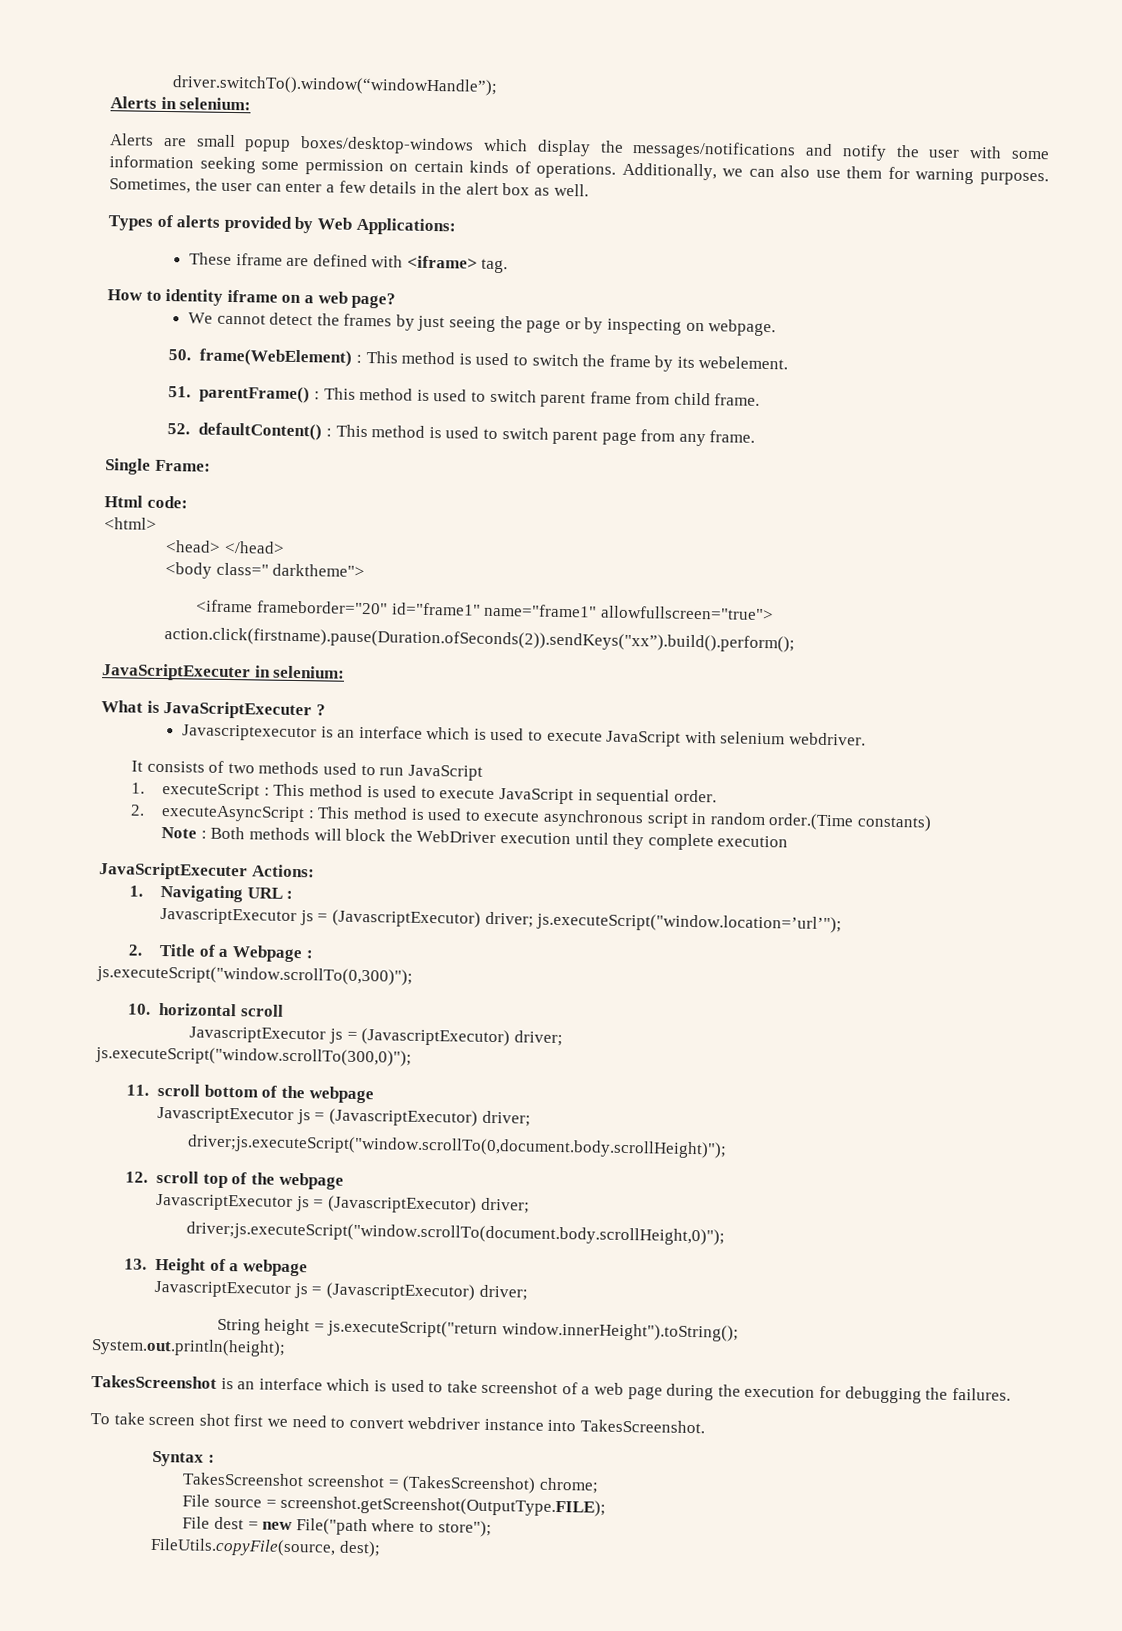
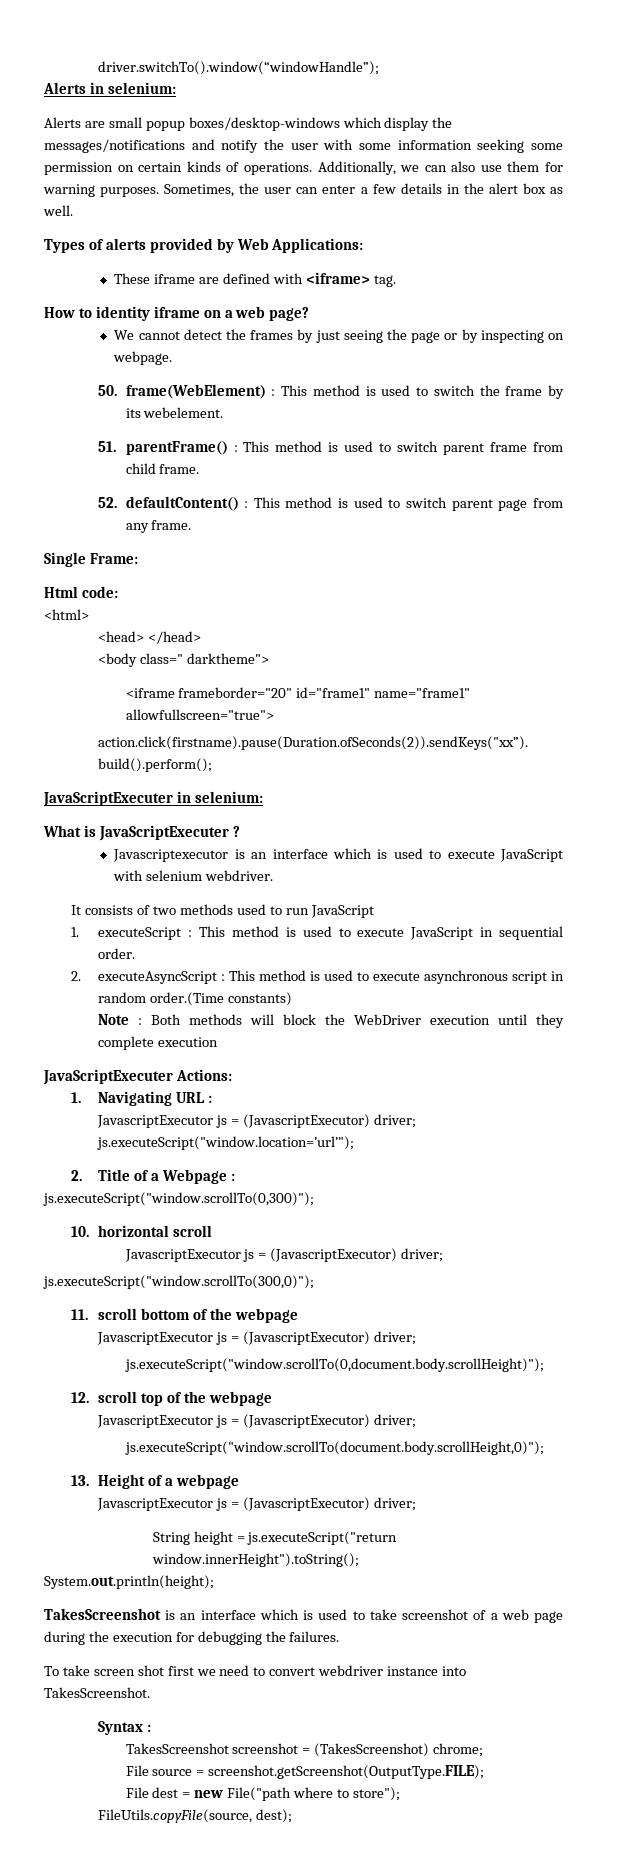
[187,1134,728,1159] driver;js.executeScript("window.scrollTo(0,document.body.scrollHeight)"); -> [124,1358,544,1372] js.executeScript("window.scrollTo(0,document.body.scrollHeight)");
[186,1221,726,1246] driver;js.executeScript("window.scrollTo(document.body.scrollHeight,0)"); -> [124,1441,544,1455] js.executeScript("window.scrollTo(document.body.scrollHeight,0)");

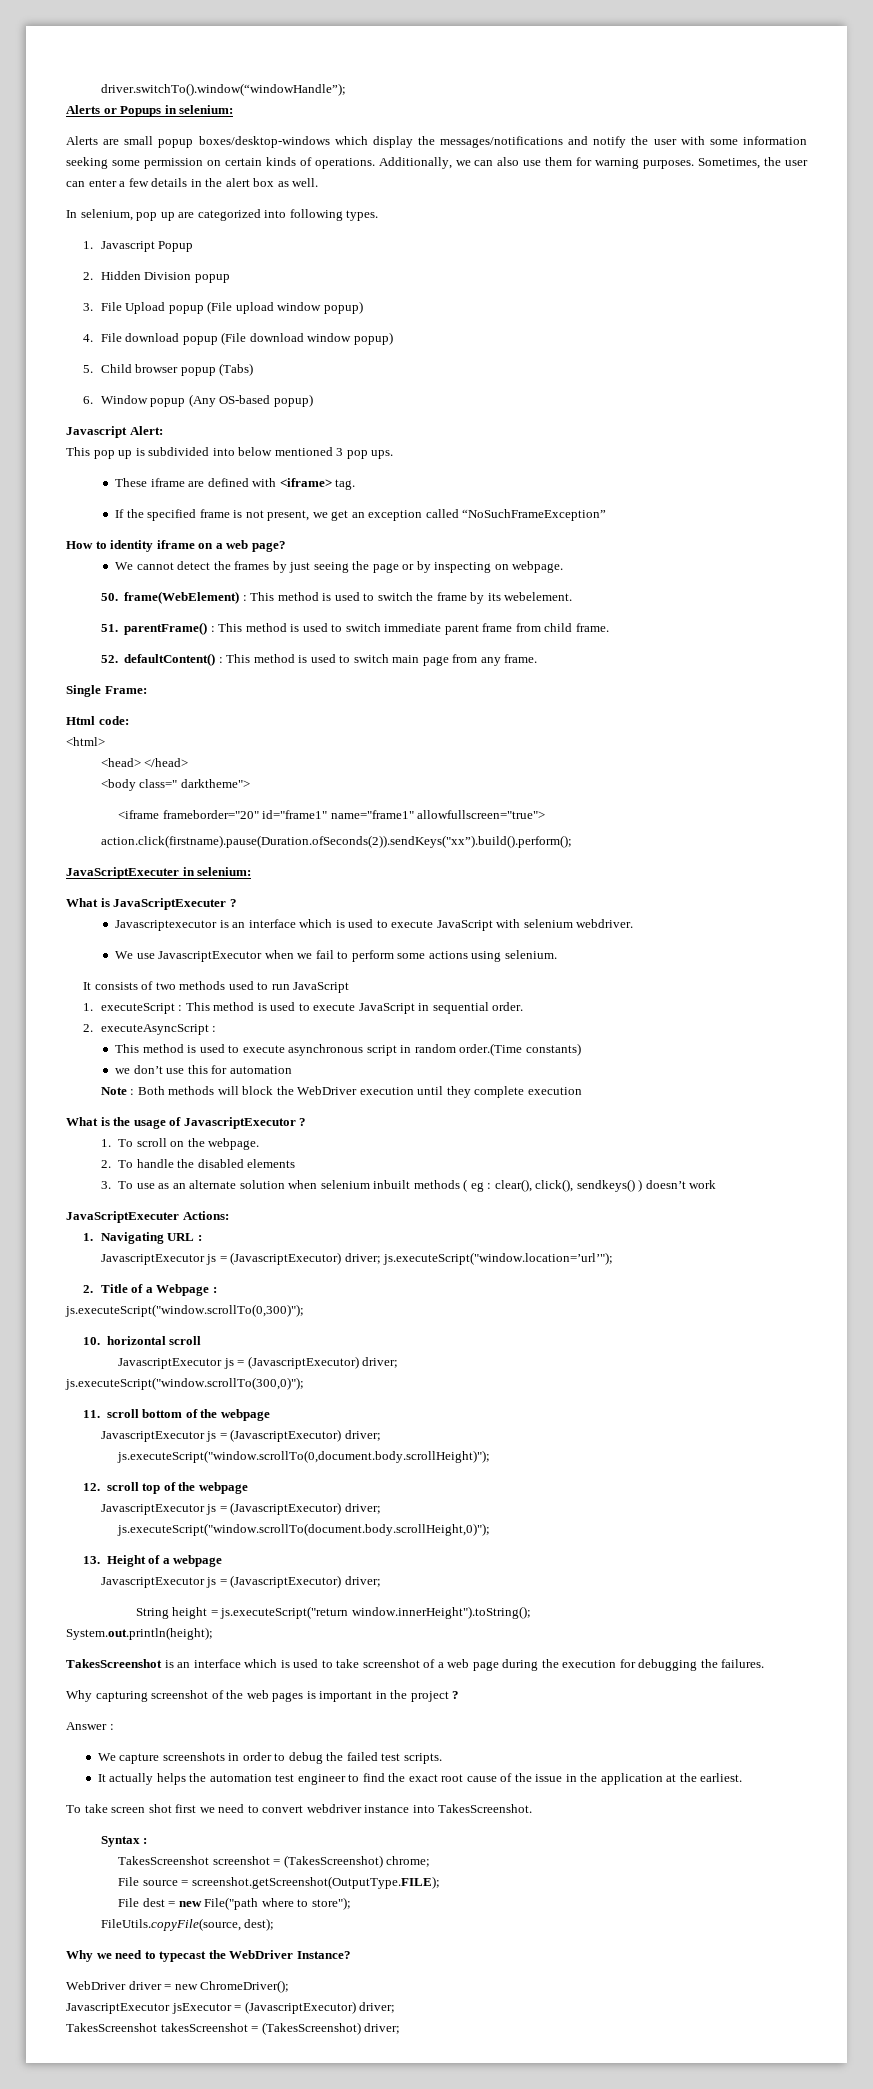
(86, 88) none -> [103,106,162,117] or Popups
[44,238,364,253] Types of alerts provided by Web Applications: -> [66,209,379,221] [83,241,194,252] [83,271,230,283] [83,301,363,314] [83,332,393,345] [83,363,254,376] [83,394,313,407] [66,426,163,438] [66,447,394,459] In selenium, pop up are categorized into following types. // 1. Javascript Popup // 2. Hidden Division popup // 3. File Upload popup (File upload window popup) // 4. File download popup (File download window popup) // 5. Child browser popup (Tabs) // 6. Window popup (Any OS-based popup) // Javascript Alert: // This pop up is subdivided into below mentioned 3 pop ups.
(396, 281) none -> [115,509,607,521] // If the specified frame is not present, we get an exception called “NoSuchFrameException”
(439, 446) none -> [384,623,442,632] immediate
[451,499,493,511] parent -> [392,655,420,663] main
(274, 875) none -> [115,950,557,962] // We use JavascriptExecutor when we fail to perform some actions using selenium.
(226, 977) none -> (217, 1029) //
(293, 999) none -> [115,1065,292,1074] // we don’t use this for automation
(219, 1042) none -> [66,1117,307,1129] [100,1138,260,1150] [100,1159,296,1168] [100,1179,717,1192] // What is the usage of JavascriptExecutor ? // 1. To scroll on the webpage. // 2. To handle the disabled elements // 3. To use as an alternate solution when selenium inbuilt methods ( eg : clear(), click(), sendkeys() ) doesn’t work
(340, 1636) none -> [66,1690,460,1702] [66,1722,114,1730] [97,1752,442,1764] [97,1773,743,1785] // Why capturing screenshot of the web pages is important in the project ? // Answer : // We capture screenshots in order to debug the failed test scripts. // It actually helps the automation test engineer to find the exact root cause of the issue in the application at the earliest.
(293, 1816) none -> [66,1950,351,1962] [66,1980,290,1993] [66,2001,396,2014] [66,2022,401,2035] // Why we need to typecast the WebDriver Instance? // WebDriver driver = new ChromeDriver(); // JavascriptExecutor jsExecutor = (JavascriptExecutor) driver; // TakesScreenshot takesScreenshot = (TakesScreenshot) driver;

